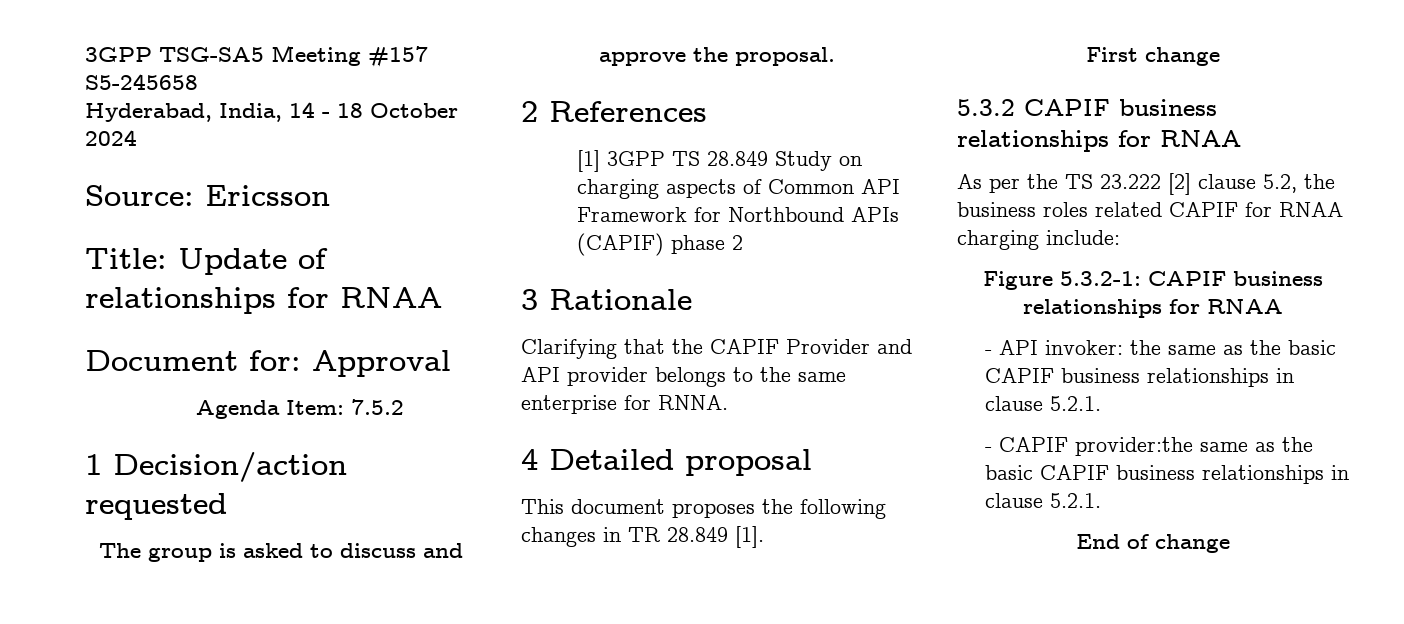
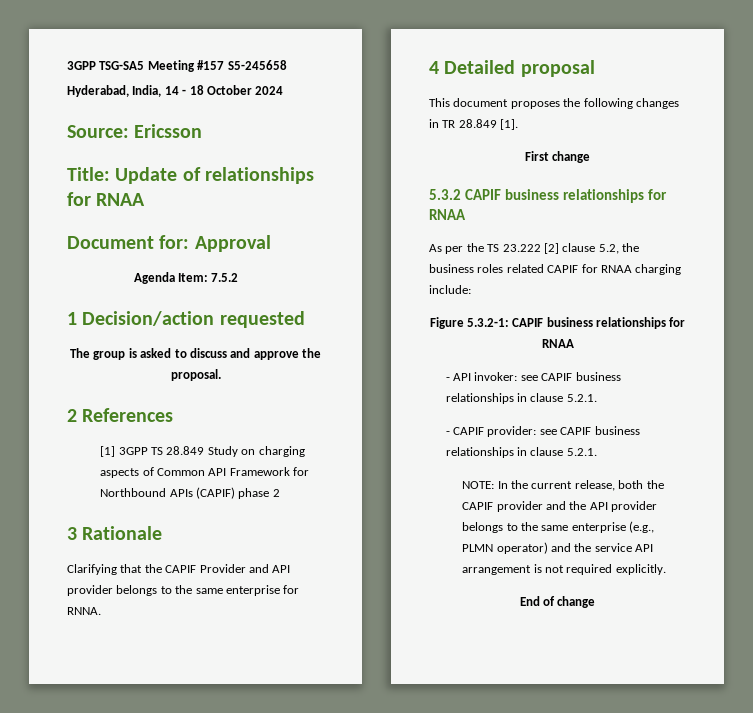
[1129,340,1336,355] the same as the basic -> [520,375,538,381] see
[1074,437,1313,456] [984,465,1349,484] [984,493,1101,508] provider:the same as the basic CAPIF business relationships in clause 5.2.1. -> [487,426,640,437] [445,447,597,458] [462,480,664,491] [462,501,658,512] [462,521,655,533] [462,542,654,554] [462,564,666,575] provider: see CAPIF business relationships in clause 5.2.1. // NOTE: In the current release, both the CAPIF provider and the API provider belongs to the same enterprise (e.g., PLMN operator) and the service API arrangement is not required explicitly.

